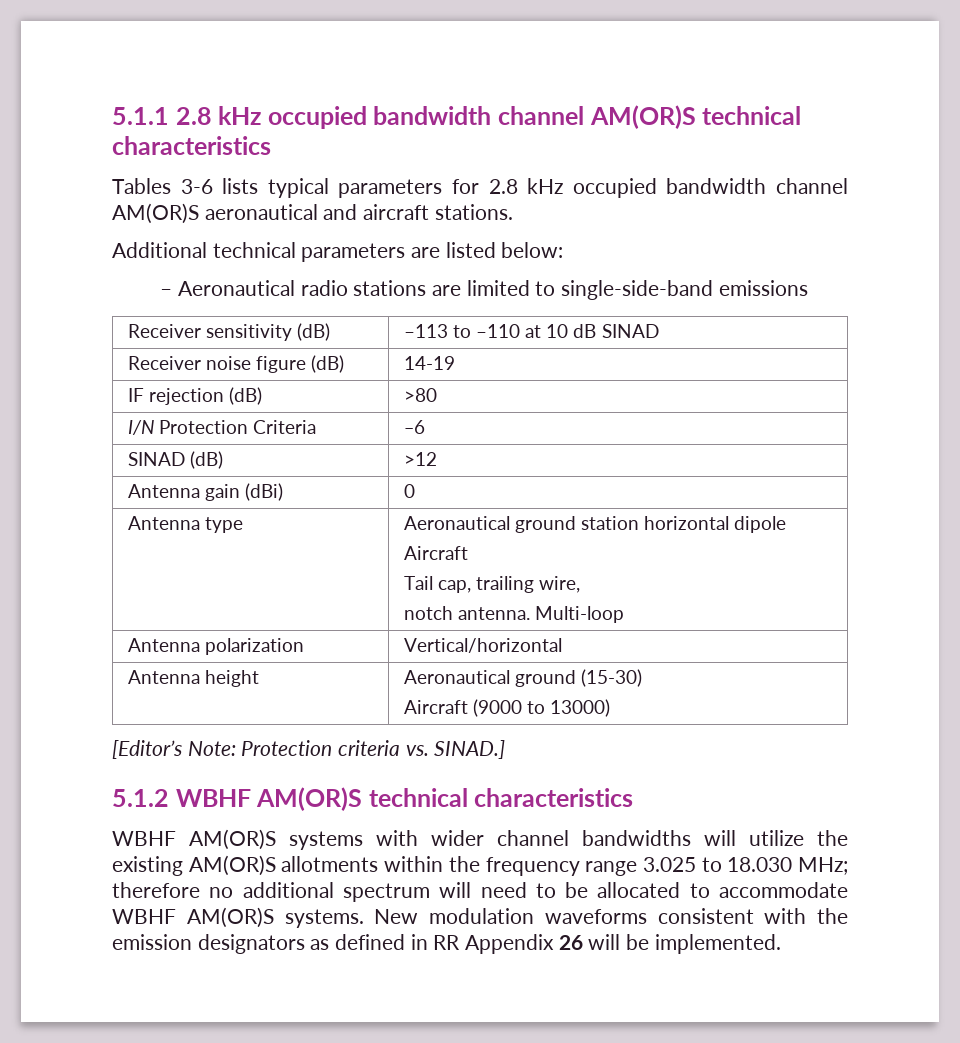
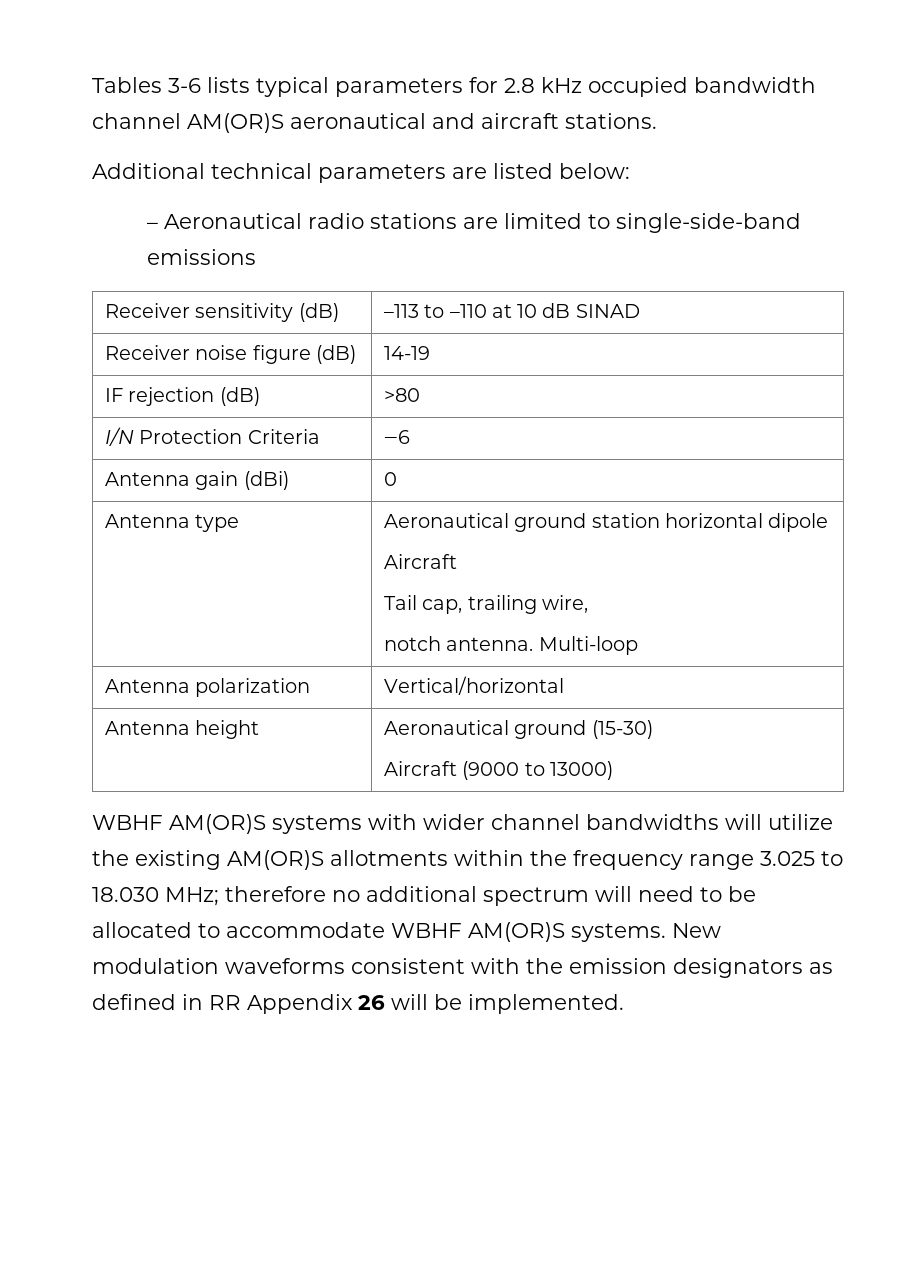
[112,105,802,129] [112,136,271,155] 5.1.1 2.8 kHz occupied bandwidth channel AM(OR)S technical characteristics // -> (92, 85) none
[127,451,223,469] [403,452,437,466] // SINAD (dB) | >12 -> (411, 437) none
[112,740,506,759] [112,787,634,811] // [Editor’s Note: Protection criteria vs. SINAD.] // 5.1.2 WBHF AM(OR)S technical characteristics -> (613, 770) none

